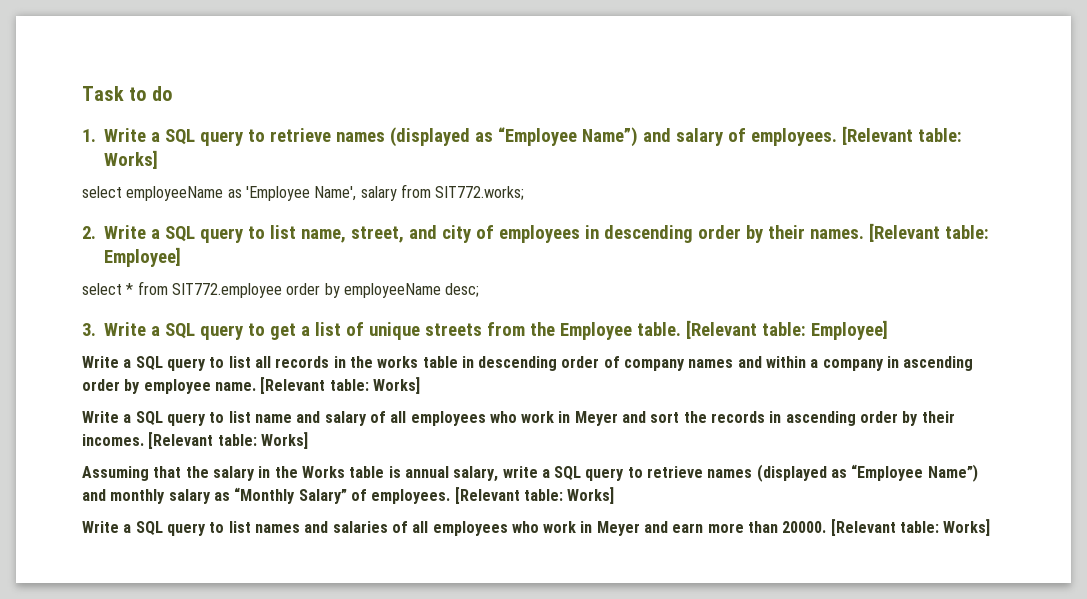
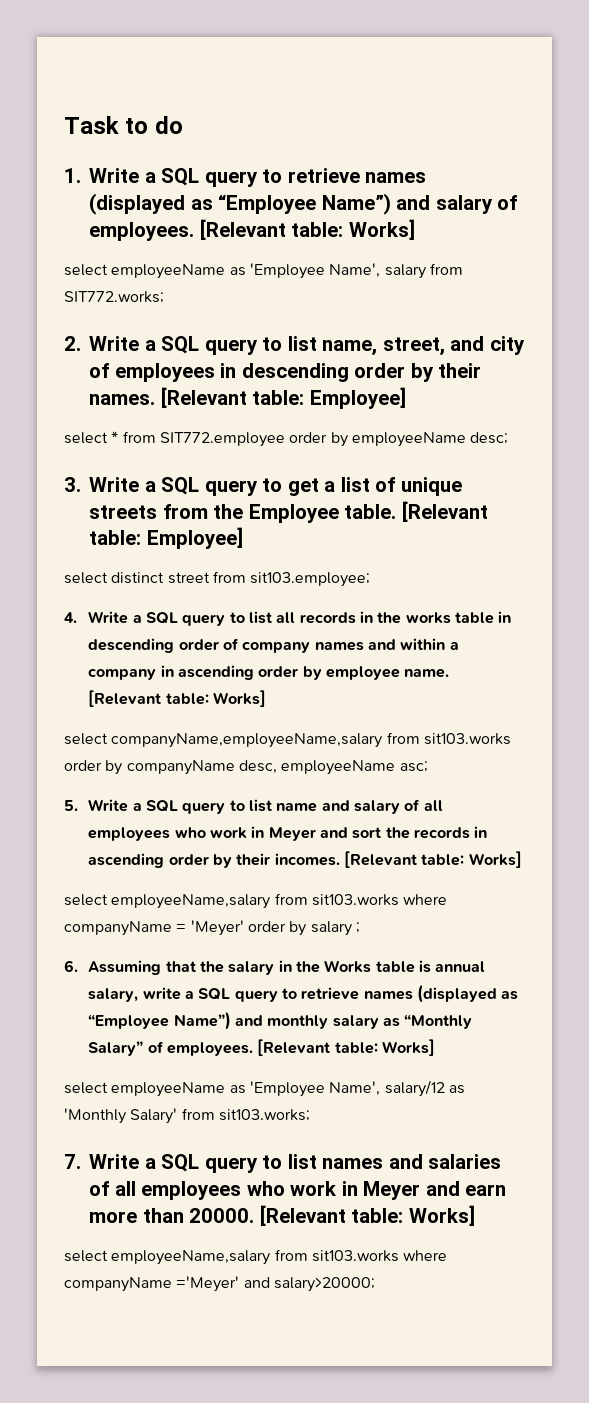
(888, 330) none -> [64,571,371,587] [64,612,77,623] select distinct street from sit103.employee; // 4.
(420, 385) none -> [64,732,511,748] [64,760,428,775] [64,800,78,811] select companyName,employeeName,salary from sit103.works order by companyName desc, employeeName asc; // 5.
(308, 440) none -> [64,893,448,909] [64,920,360,936] [64,960,78,972] select employeeName,salary from sit103.works where companyName = 'Meyer' order by salary ; // 6.
(615, 495) none -> [64,1080,465,1097] [64,1108,310,1124] [64,1154,81,1169] select employeeName as 'Employee Name', salary/12 as 'Monthly Salary' from sit103.works; // 7.
(991, 527) none -> [64,1249,448,1265] [64,1276,375,1292] // select employeeName,salary from sit103.works where companyName ='Meyer' and salary>20000;

